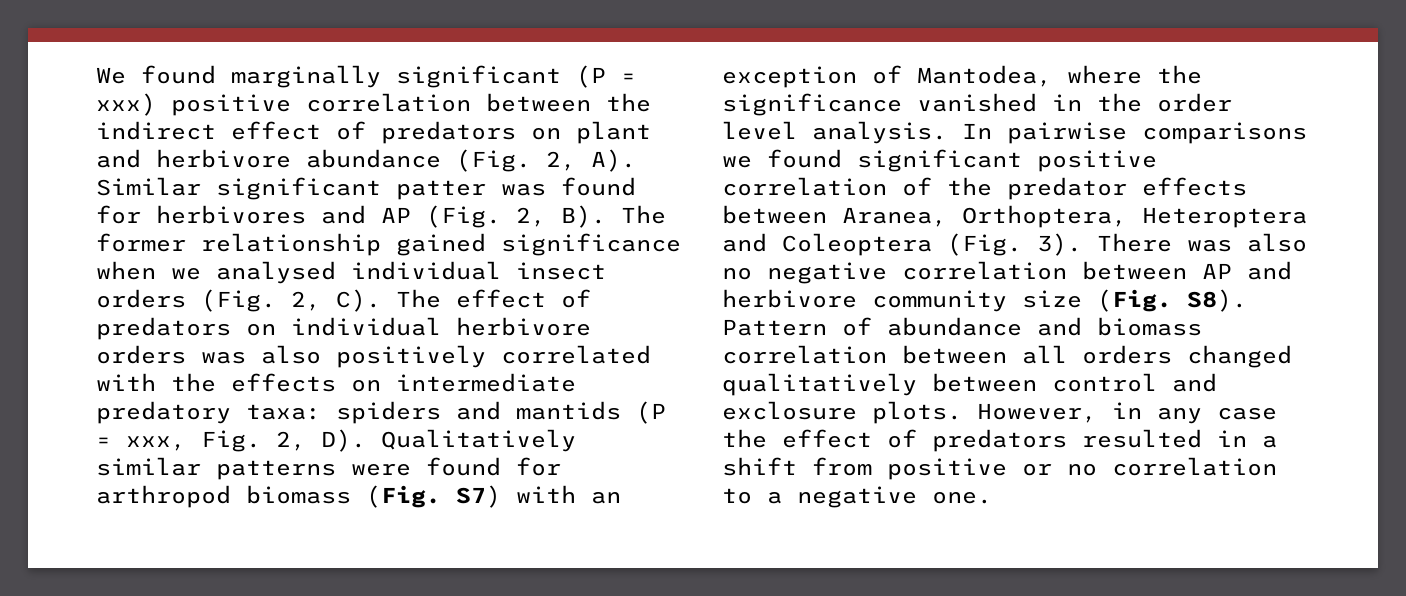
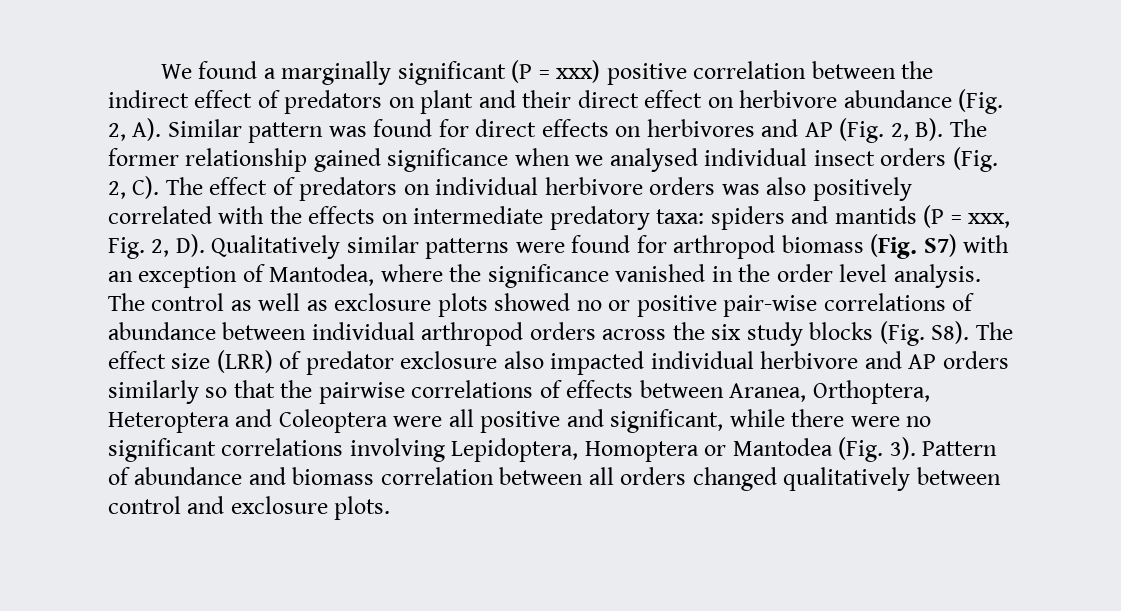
(216, 74) none -> [263,68,276,79] a
(141, 158) none -> [522,90,734,108] their direct effect on
[216,177,486,200] significant patter -> [248,122,324,143] pattern
(141, 214) none -> [475,119,642,137] direct effects on
[962,122,1307,144] [722,149,1157,172] [722,177,1127,200] In pairwise comparisons we found significant positive correlation of the predator -> [108,293,975,317] [108,321,1013,346] [108,350,1009,375] [108,380,562,404] The control as well as exclosure plots showed no or positive pair-wise correlations of abundance between individual arthropod orders across the six study blocks (Fig. S8). The effect size (LRR) of predator exclosure also impacted individual herbivore and AP orders similarly so that the pairwise correlations of
[947,233,1307,256] [722,261,1292,284] [722,289,1247,312] (Fig. 3). There was also no negative correlation between AP and herbivore community size (Fig. S8). -> [393,409,932,433] [108,437,916,462] were all positive and significant, while there were no significant correlations involving Lepidoptera, Homoptera or Mantodea (Fig. 3).
[977,402,1277,424] [722,429,1277,452] [722,457,1277,480] [722,486,992,508] However, in any case the effect of predators resulted in a shift from positive or no correlation to a negative one. -> (391, 508) none

